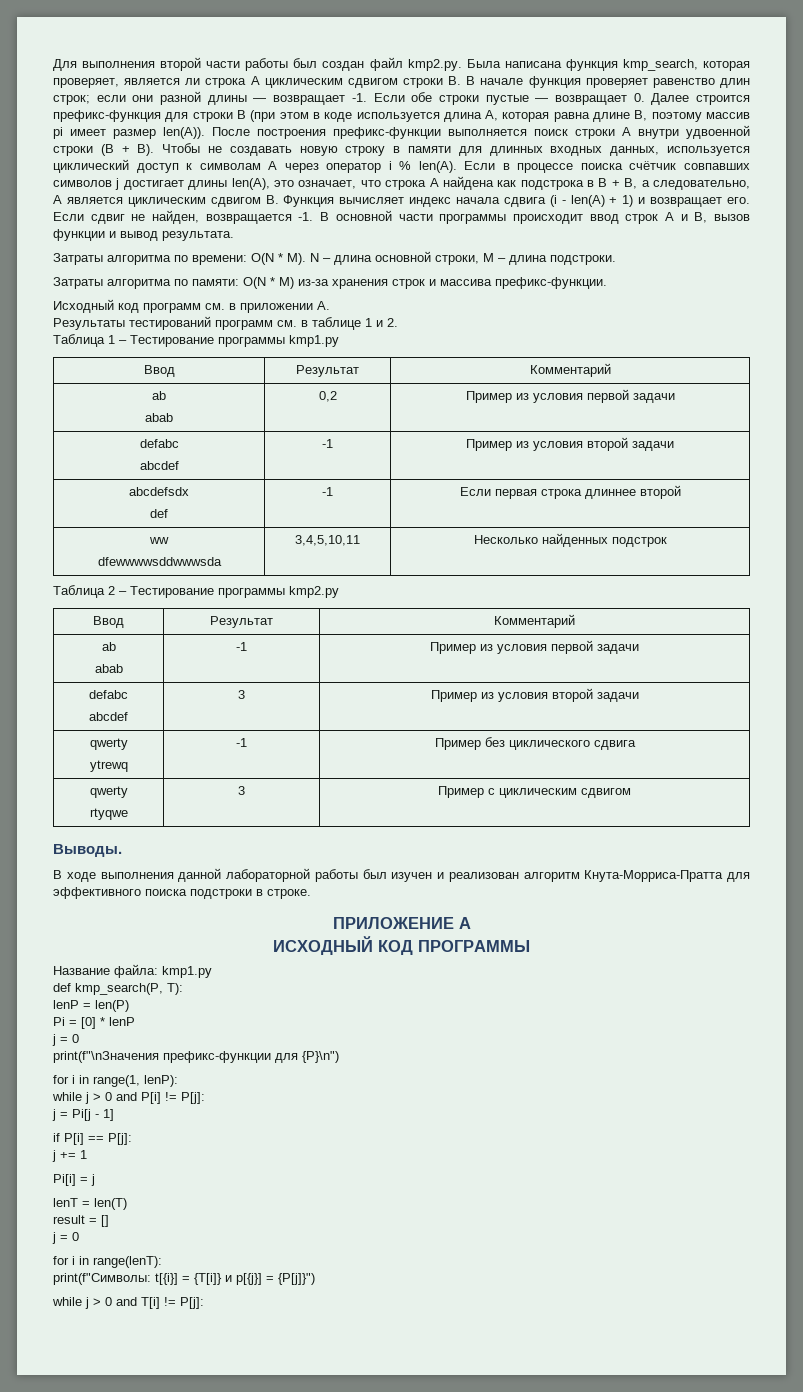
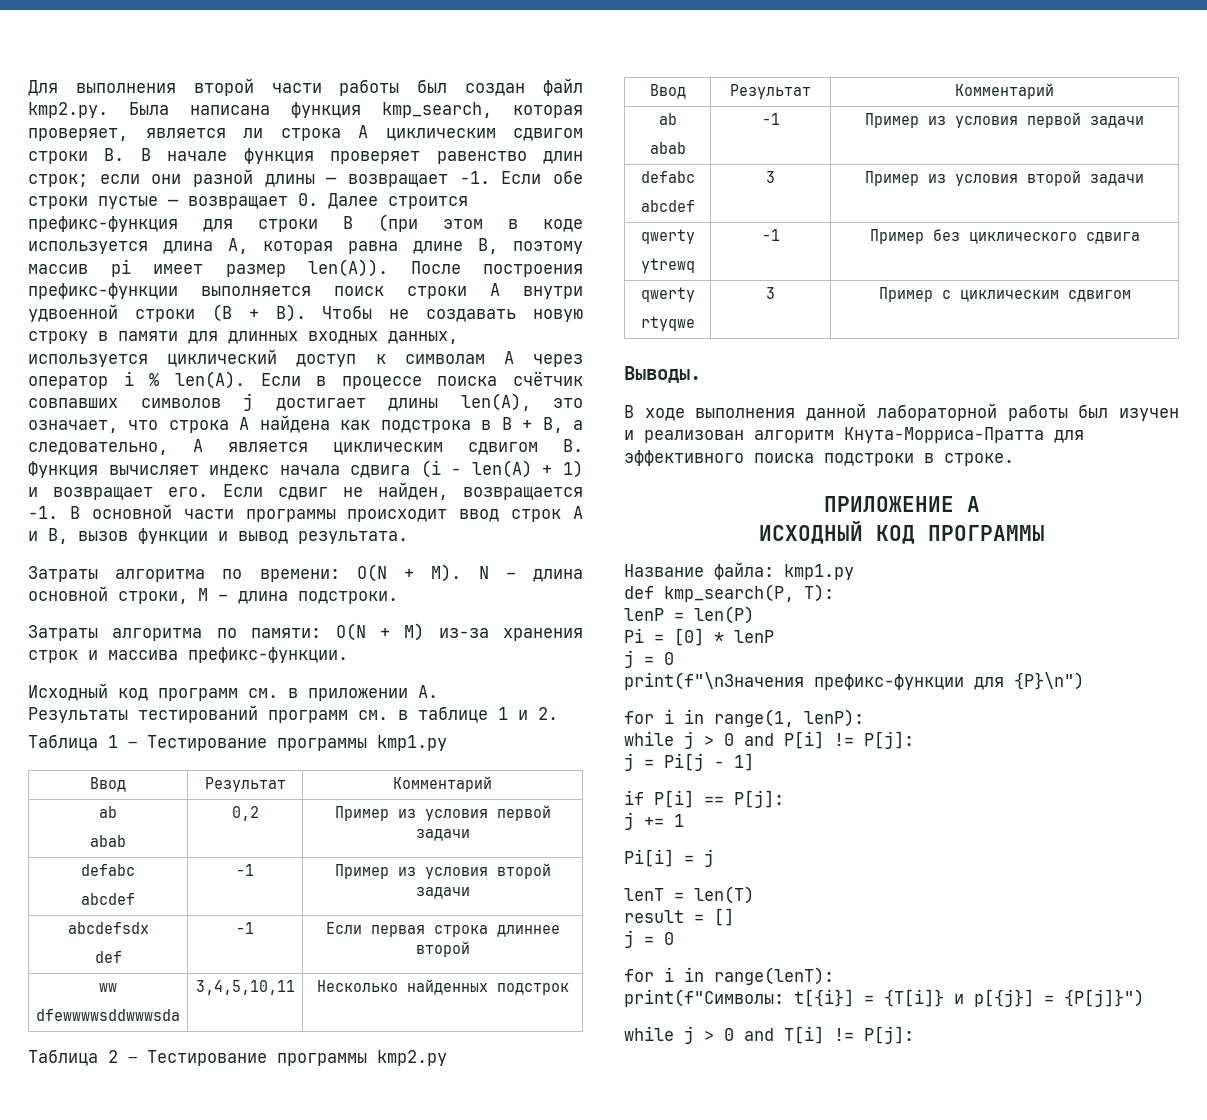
[278,253,283,262] * -> [404,569,415,579] +
[270,277,275,286] * -> [379,628,390,638] +

